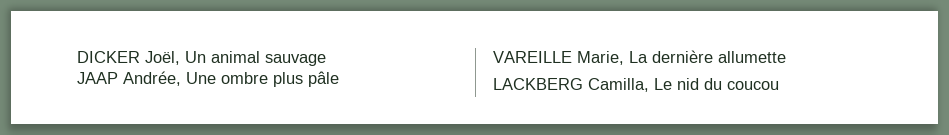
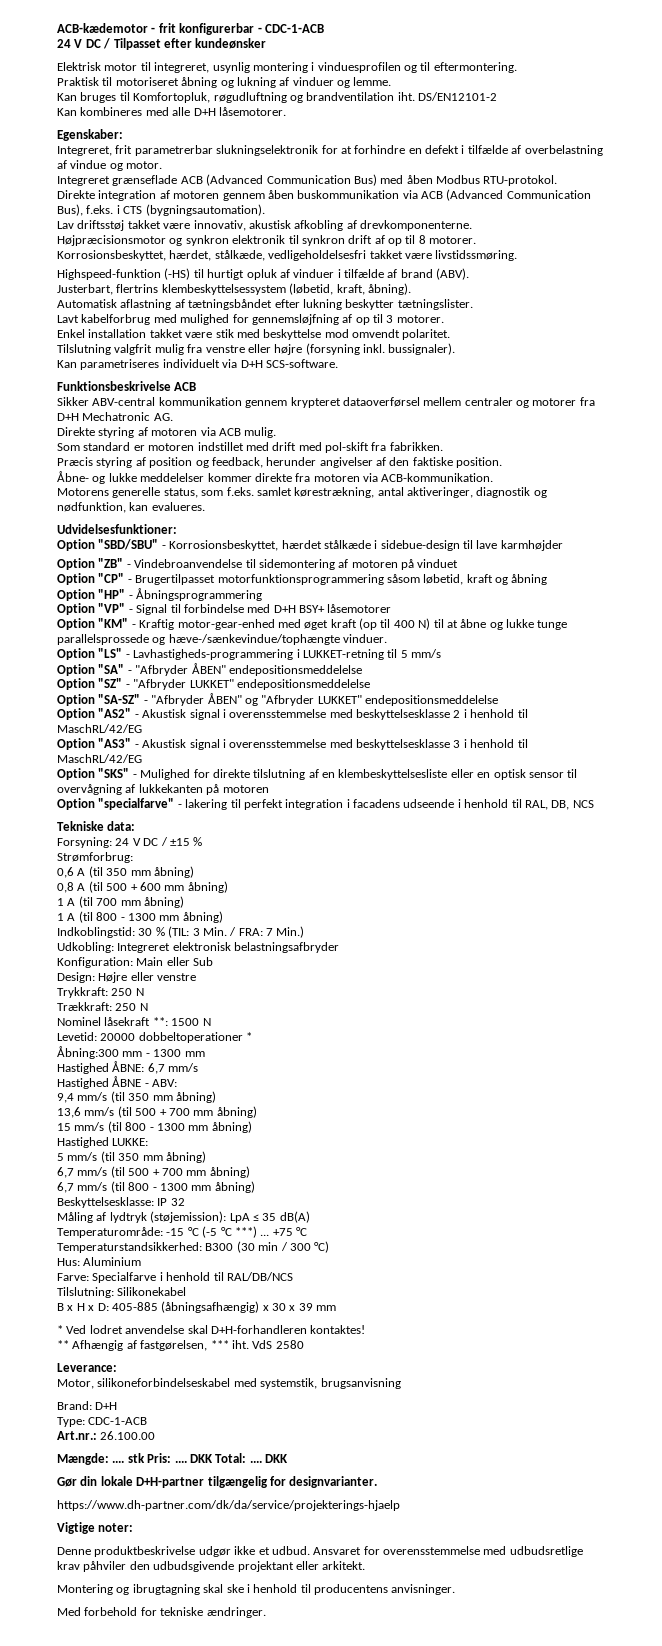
[77,51,326,66] [77,71,339,87] [493,50,786,65] [493,78,779,92] DICKER Joël, Un animal sauvage // JAAP Andrée, Une ombre plus pâle // VAREILLE Marie, La dernière allumette // LACKBERG Camilla, Le nid du coucou -> [57,23,324,35] [57,38,267,50] [57,62,517,73] [57,77,392,88] [57,92,497,103] [57,107,286,116] [57,129,123,141] [57,145,603,156] [57,160,163,171] [57,174,558,186] [57,189,591,201] [57,204,265,216] [57,220,472,231] [57,235,477,246] [57,250,518,261] [57,268,470,280] [57,283,411,295] [57,299,473,310] [57,314,444,325] [57,329,451,340] [57,343,456,355] [57,359,338,370] [57,381,197,391] [57,397,595,408] [57,412,173,421] [57,427,277,438] [57,442,443,453] [57,457,503,468] [57,471,494,484] [57,487,547,498] [57,502,205,513] [57,524,177,534] [57,539,563,551] [57,558,459,570] [57,573,548,585] [57,588,263,601] [57,603,392,615] [57,618,568,630] [57,634,388,645] [57,648,441,660] [57,663,362,676] [57,678,370,690] [57,693,498,706] [57,708,528,720] [57,724,142,733] [57,738,528,750] [57,754,142,763] [57,768,578,780] [57,784,269,795] [57,798,594,810] [57,821,136,831] [57,837,203,848] [57,852,133,863] [57,866,194,878] [57,881,228,893] [57,896,184,908] [57,911,223,923] [57,926,305,938] [57,942,340,953] [57,957,214,968] [57,972,197,983] [57,987,144,998] [57,1002,148,1011] [57,1017,211,1026] [57,1032,253,1043] [57,1046,205,1059] [57,1061,199,1074] [57,1076,178,1089] [57,1091,216,1103] [57,1106,257,1118] [57,1121,252,1133] [57,1137,149,1148] [57,1151,206,1163] [57,1166,250,1178] [57,1181,255,1193] [57,1197,185,1208] [57,1211,310,1223] [57,1226,307,1238] [57,1241,330,1253] [57,1257,142,1266] [57,1272,293,1283] [57,1287,187,1298] [57,1301,337,1313] [57,1325,366,1334] [57,1340,304,1351] [57,1363,117,1372] [57,1378,401,1389] [57,1401,118,1410] [57,1417,148,1427] [57,1431,156,1440] [57,1453,288,1465] [57,1476,378,1488] [57,1500,400,1511] [57,1522,134,1534] [57,1546,583,1557] [57,1561,366,1572] [57,1584,456,1595] [57,1607,266,1618] ACB-kædemotor - frit konfigurerbar - CDC-1-ACB // 24 V DC / Tilpasset efter kundeønsker // Elektrisk motor til integreret, usynlig montering i vinduesprofilen og til eftermontering. // Praktisk til motoriseret åbning og lukning af vinduer og lemme. // Kan bruges til Komfortopluk, røgudluftning og brandventilation iht. DS/EN12101-2 // Kan kombineres med alle D+H låsemotorer. // Egenskaber: // Integreret, frit parametrerbar slukningselektronik for at forhindre en defekt i tilfælde af overbelastning af vindue og motor. // Integreret grænseflade ACB (Advanced Communication Bus) med åben Modbus RTU-protokol. // Direkte integration af motoren gennem åben buskommunikation via ACB (Advanced Communication Bus), f.eks. i CTS (bygningsautomation). // Lav driftsstøj takket være innovativ, akustisk afkobling af drevkomponenterne. // Højpræcisionsmotor og synkron elektronik til synkron drift af op til 8 motorer. // Korrosionsbeskyttet, hærdet, stålkæde, vedligeholdelsesfri takket være livstidssmøring. // Highspeed-funktion (-HS) til hurtigt opluk af vinduer i tilfælde af brand (ABV). // Justerbart, flertrins klembeskyttelsessystem (løbetid, kraft, åbning). // Automatisk aflastning af tætningsbåndet efter lukning beskytter tætningslister. // Lavt kabelforbrug med mulighed for gennemsløjfning af op til 3 motorer. // Enkel installation takket være stik med beskyttelse mod omvendt polaritet. // Tilslutning valgfrit mulig fra venstre eller højre (forsyning inkl. bussignaler). // Kan parametriseres individuelt via D+H SCS-software. // Funktionsbeskrivelse ACB // Sikker ABV-central kommunikation gennem krypteret dataoverførsel mellem centraler og motorer fra D+H Mechatronic AG. // Direkte styring af motoren via ACB mulig. // Som standard er motoren indstillet med drift med pol-skift fra fabrikken. // Præcis styring af position og feedback, herunder angivelser af den faktiske position. // Åbne- og lukke meddelelser kommer direkte fra motoren via ACB-kommunikation. // Motorens generelle status, som f.eks. samlet kørestrækning, antal aktiveringer, diagnostik og nødfunktion, kan evalueres. // Udvidelsesfunktioner: // Option "SBD/SBU" - Korrosionsbeskyttet, hærdet stålkæde i sidebue-design til lave karmhøjder // Option "ZB" - Vindebroanvendelse til sidemontering af motoren på vinduet // Option "CP" - Brugertilpasset motorfunktionsprogrammering såsom løbetid, kraft og åbning // Option "HP" - Åbningsprogrammering // Option "VP" - Signal til forbindelse med D+H BSY+ låsemotorer // Option "KM" - Kraftig motor-gear-enhed med øget kraft (op til 400 N) til at åbne og lukke tunge parallelsprossede og hæve-/sænkevindue/tophængte vinduer. // Option "LS" - Lavhastigheds-programmering i LUKKET-retning til 5 mm/s // Option "SA" - "Afbryder ÅBEN" endepositionsmeddelelse // Option "SZ" - "Afbryder LUKKET" endepositionsmeddelelse // Option "SA-SZ" - "Afbryder ÅBEN" og "Afbryder LUKKET" endepositionsmeddelelse // Option "AS2" - Akustisk signal i overensstemmelse med beskyttelsesklasse 2 i henhold til MaschRL/42/EG // Option "AS3" - Akustisk signal i overensstemmelse med beskyttelsesklasse 3 i henhold til MaschRL/42/EG // Option "SKS" - Mulighed for direkte tilslutning af en klembeskyttelsesliste eller en optisk sensor til overvågning af lukkekanten på motoren // Option "specialfarve" - lakering til perfekt integration i facadens udseende i henhold til RAL, DB, NCS // Tekniske data: // Forsyning: 24 V DC / ±15 % // Strømforbrug: // 0,6 A (til 350 mm åbning) // 0,8 A (til 500 + 600 mm åbning) // 1 A (til 700 mm åbning) // 1 A (til 800 - 1300 mm åbning) // Indkoblingstid: 30 % (TIL: 3 Min. / FRA: 7 Min.) // Udkobling: Integreret elektronisk belastningsafbryder // Konfiguration: Main eller Sub // Design: Højre eller venstre // Trykkraft: 250 N // Trækkraft: 250 N // Nominel låsekraft **: 1500 N // Levetid: 20000 dobbeltoperationer * // Åbning:300 mm - 1300 mm // Hastighed ÅBNE: 6,7 mm/s // Hastighed ÅBNE - ABV: // 9,4 mm/s (til 350 mm åbning) // 13,6 mm/s (til 500 + 700 mm åbning) // 15 mm/s (til 800 - 1300 mm åbning) // Hastighed LUKKE: // 5 mm/s (til 350 mm åbning) // 6,7 mm/s (til 500 + 700 mm åbning) // 6,7 mm/s (til 800 - 1300 mm åbning) // Beskyttelsesklasse: IP 32 // Måling af lydtryk (støjemission): LpA ≤ 35 dB(A) // Temperaturområde: -15 °C (-5 °C ***) ... +75 °C // Temperaturstandsikkerhed: B300 (30 min / 300 °C) // Hus: Aluminium // Farve: Specialfarve i henhold til RAL/DB/NCS // Tilslutning: Silikonekabel // B x H x D: 405-885 (åbningsafhængig) x 30 x 39 mm // * Ved lodret anvendelse skal D+H-forhandleren kontaktes! // ** Afhængig af fastgørelsen, *** iht. VdS 2580 // Leverance: // Motor, silikoneforbindelseskabel med systemstik, brugsanvisning // Brand: D+H // Type: CDC-1-ACB // Art.nr.: 26.100.00 // Mængde: .... stk Pris: .... DKK Total: .... DKK // Gør din lokale D+H-partner tilgængelig for designvarianter. // https://www.dh-partner.com/dk/da/service/projekterings-hjaelp // Vigtige noter: // Denne produktbeskrivelse udgør ikke et udbud. Ansvaret for overensstemmelse med udbudsretlige krav påhviler den udbudsgivende projektant eller arkitekt. // Montering og ibrugtagning skal ske i henhold til producentens anvisninger. // Med forbehold for tekniske ændringer.

